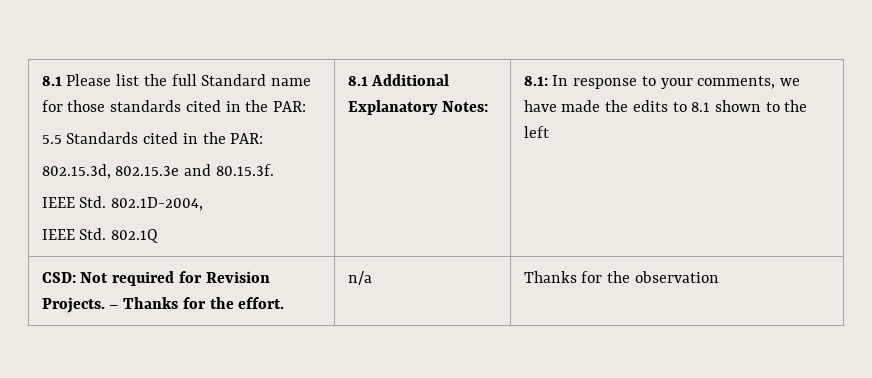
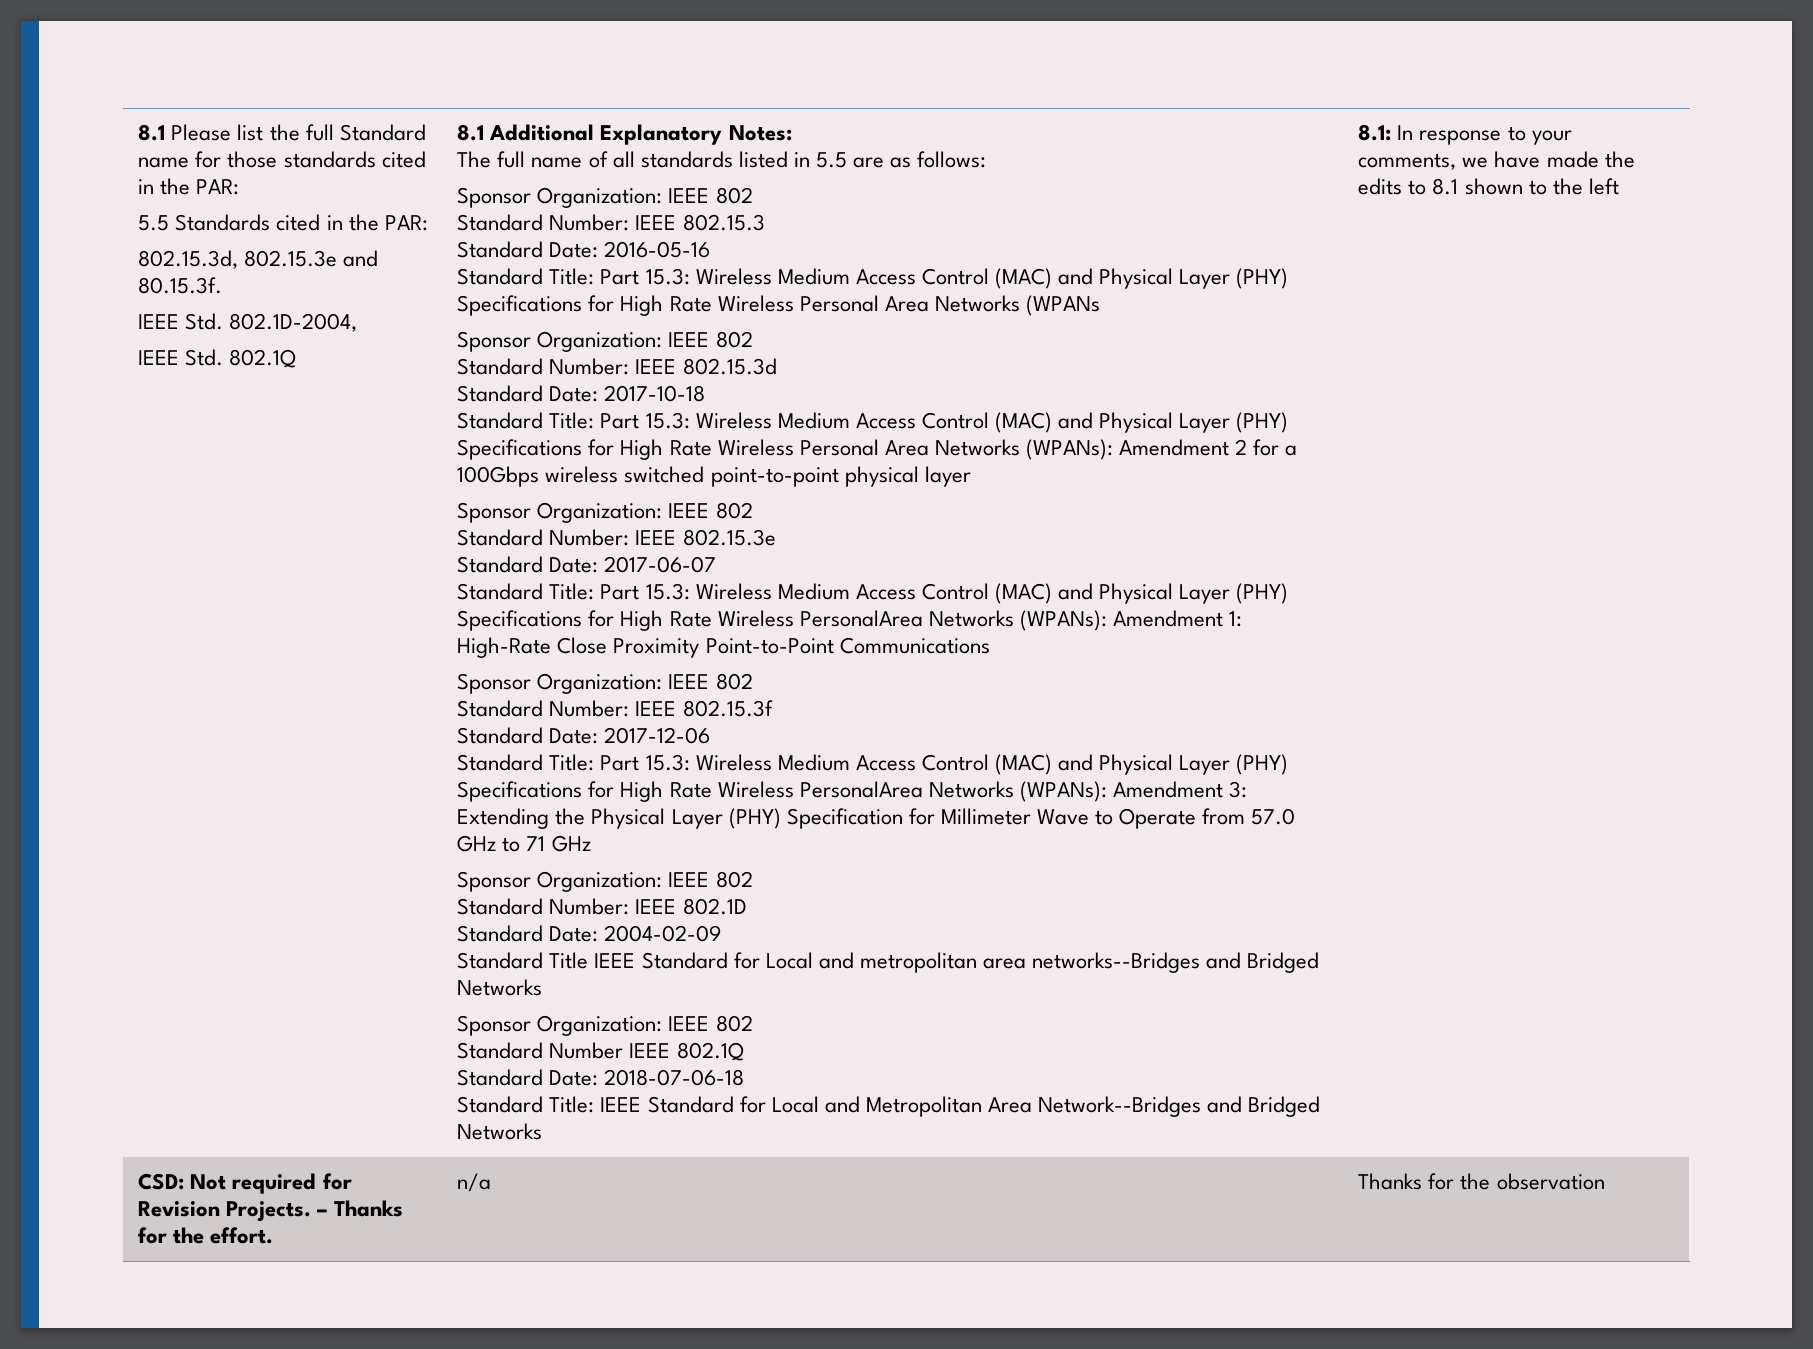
(489, 106) none -> [457,151,987,168] [457,187,753,208] [457,214,765,231] [457,241,711,258] [457,268,1289,289] [457,295,1100,316] [457,331,753,352] [457,358,777,375] [457,385,706,402] [457,412,1289,433] [457,439,1298,460] [457,466,971,487] [457,502,753,523] [457,529,776,546] [457,556,717,573] [457,583,1289,604] [457,610,1242,631] [457,637,990,658] [457,673,753,694] [457,700,773,717] [457,727,711,744] [457,754,1289,775] [457,781,1247,802] [457,808,1296,829] [457,835,591,852] [457,871,753,892] [457,898,747,915] [457,925,722,942] [457,952,1320,973] [457,979,543,996] [457,1015,753,1036] [457,1042,744,1061] [457,1069,745,1086] [457,1096,1321,1117] [457,1123,543,1140] // The full name of all standards listed in 5.5 are as follows: // Sponsor Organization: IEEE 802 // Standard Number: IEEE 802.15.3 // Standard Date: 2016-05-16 // Standard Title: Part 15.3: Wireless Medium Access Control (MAC) and Physical Layer (PHY) Specifications for High Rate Wireless Personal Area Networks (WPANs // Sponsor Organization: IEEE 802 // Standard Number: IEEE 802.15.3d // Standard Date: 2017-10-18 // Standard Title: Part 15.3: Wireless Medium Access Control (MAC) and Physical Layer (PHY) Specifications for High Rate Wireless Personal Area Networks (WPANs): Amendment 2 for a 100Gbps wireless switched point-to-point physical layer // Sponsor Organization: IEEE 802 // Standard Number: IEEE 802.15.3e // Standard Date: 2017-06-07 // Standard Title: Part 15.3: Wireless Medium Access Control (MAC) and Physical Layer (PHY) Specifications for High Rate Wireless PersonalArea Networks (WPANs): Amendment 1: High-Rate Close Proximity Point-to-Point Communications // Sponsor Organization: IEEE 802 // Standard Number: IEEE 802.15.3f // Standard Date: 2017-12-06 // Standard Title: Part 15.3: Wireless Medium Access Control (MAC) and Physical Layer (PHY) Specifications for High Rate Wireless PersonalArea Networks (WPANs): Amendment 3: Extending the Physical Layer (PHY) Specification for Millimeter Wave to Operate from 57.0 GHz to 71 GHz // Sponsor Organization: IEEE 802 // Standard Number: IEEE 802.1D // Standard Date: 2004-02-09 // Standard Title IEEE Standard for Local and metropolitan area networks--Bridges and Bridged Networks // Sponsor Organization: IEEE 802 // Standard Number IEEE 802.1Q // Standard Date: 2018-07-06-18 // Standard Title: IEEE Standard for Local and Metropolitan Area Network--Bridges and Bridged Networks

